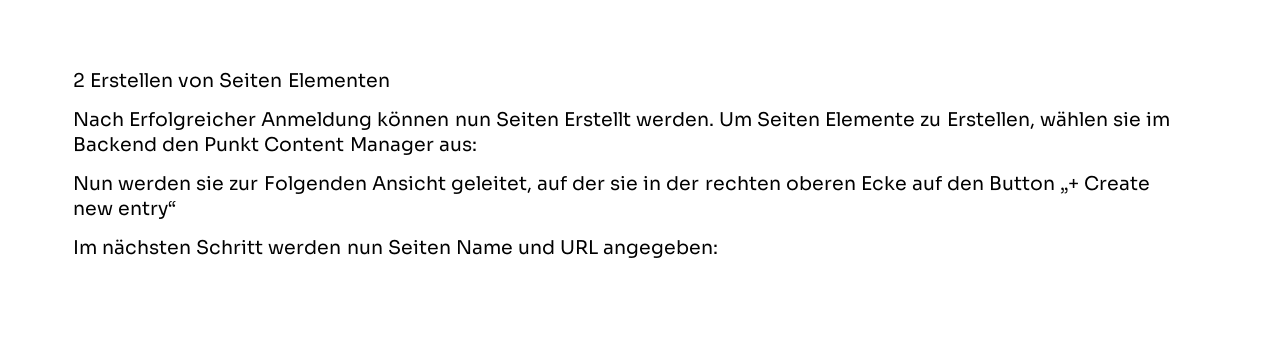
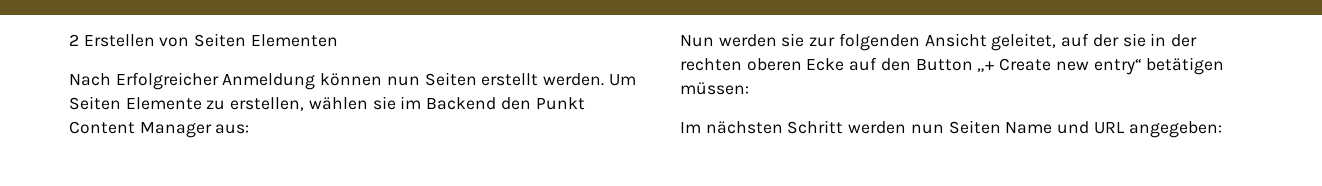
[563,112,631,127] Erstellt -> [481,73,539,86] erstellt
[946,112,1035,129] Erstellen, -> [230,97,305,111] erstellen,
[263,176,367,194] Folgenden -> [838,33,920,51] folgenden
(177, 209) none -> [1146,57,1225,75] [680,82,749,95] betätigen müssen:

